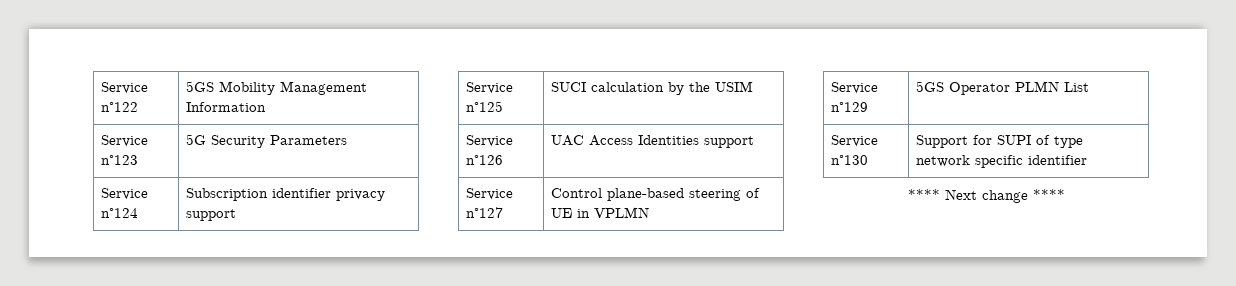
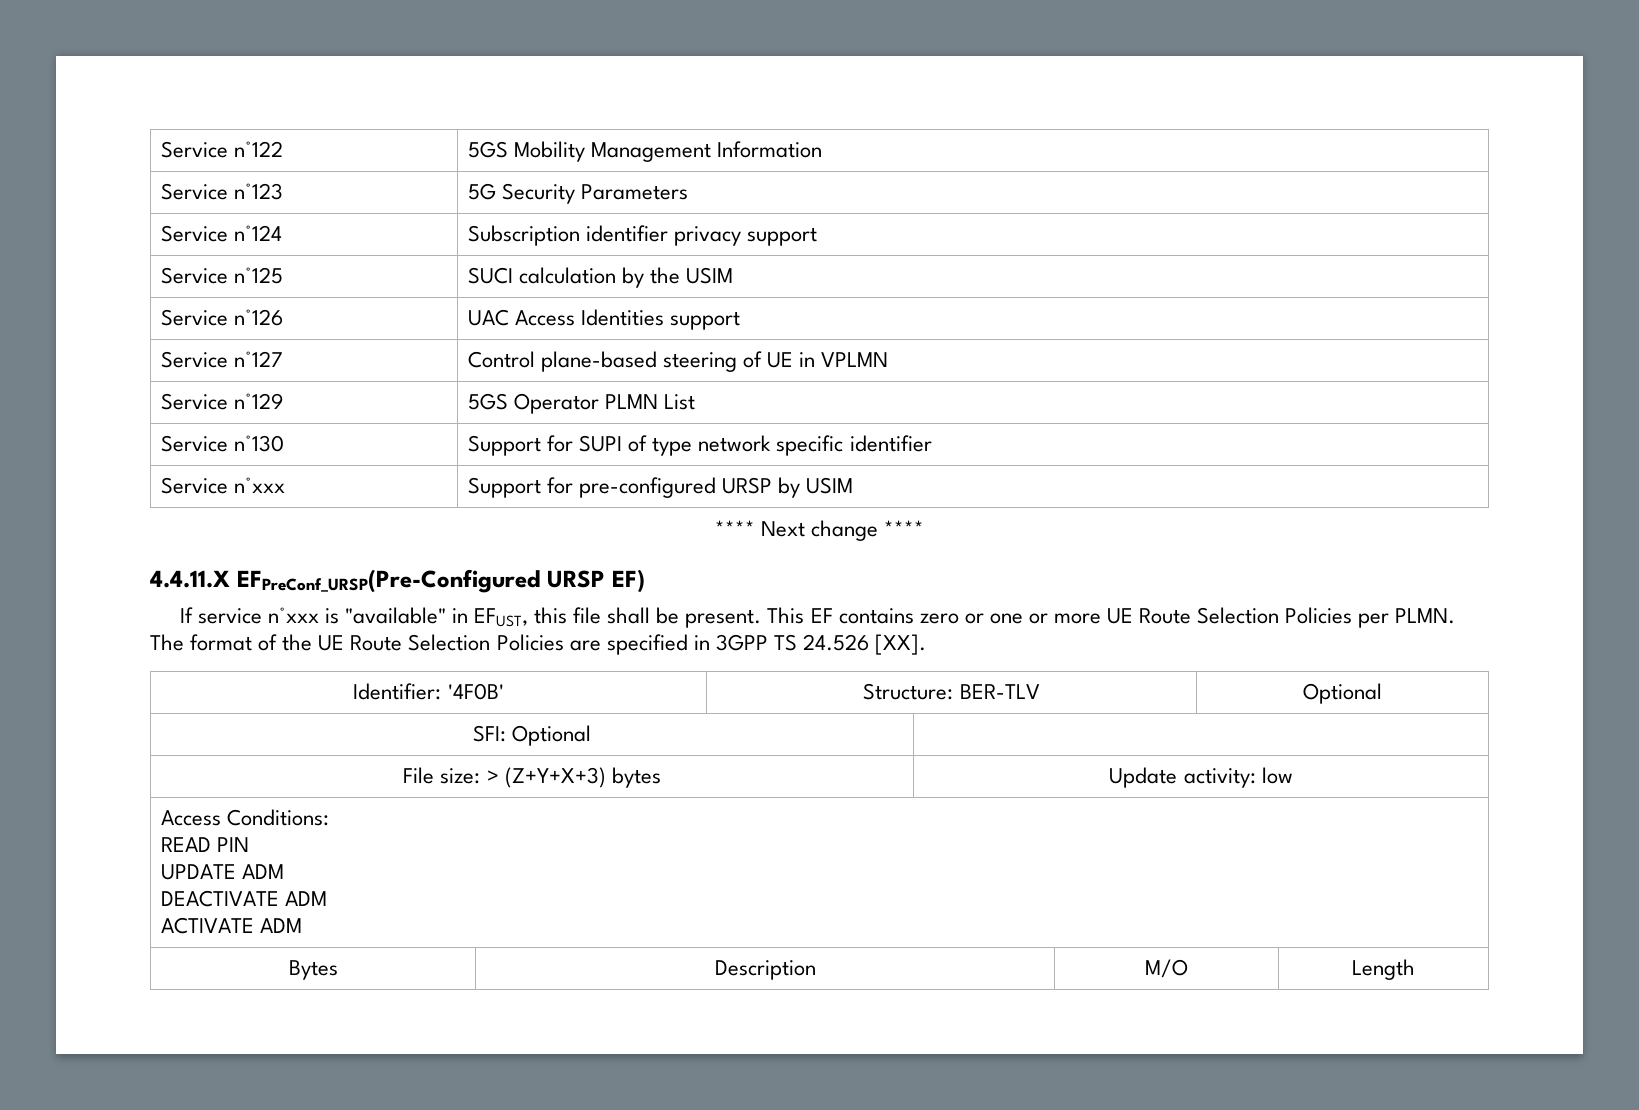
[907,189,1065,203] // **** Next change **** -> [160,477,286,494] [467,477,854,498] [714,520,925,541] [150,569,645,593] [179,607,1456,628] [150,634,927,655] [353,683,504,700] [863,683,1040,700] [1303,683,1382,704] [472,725,592,746] [403,767,661,788] [1109,767,1293,788] [160,809,330,826] [160,837,250,852] [160,864,285,880] [160,890,328,907] [160,917,303,934] [288,960,338,980] [714,960,816,980] [1145,959,1188,978] [1352,959,1415,980] // Service n°xxx | Support for pre-configured URSP by USIM // **** Next change **** // 4.4.11.X EFPreConf_URSP(Pre-Configured URSP EF) // If service n°xxx is "available" in EFUST, this file shall be present. This EF contains zero or one or more UE Route Selection Policies per PLMN. The format of the UE Route Selection Policies are specified in 3GPP TS 24.526 [XX]. // Identifier: '4F0B' | Structure: BER-TLV | Optional // SFI: Optional | // File size: > (Z+Y+X+3) bytes | Update activity: low // Access Conditions: // READ PIN // UPDATE ADM // DEACTIVATE ADM // ACTIVATE ADM // Bytes | Description | M/O | Length

